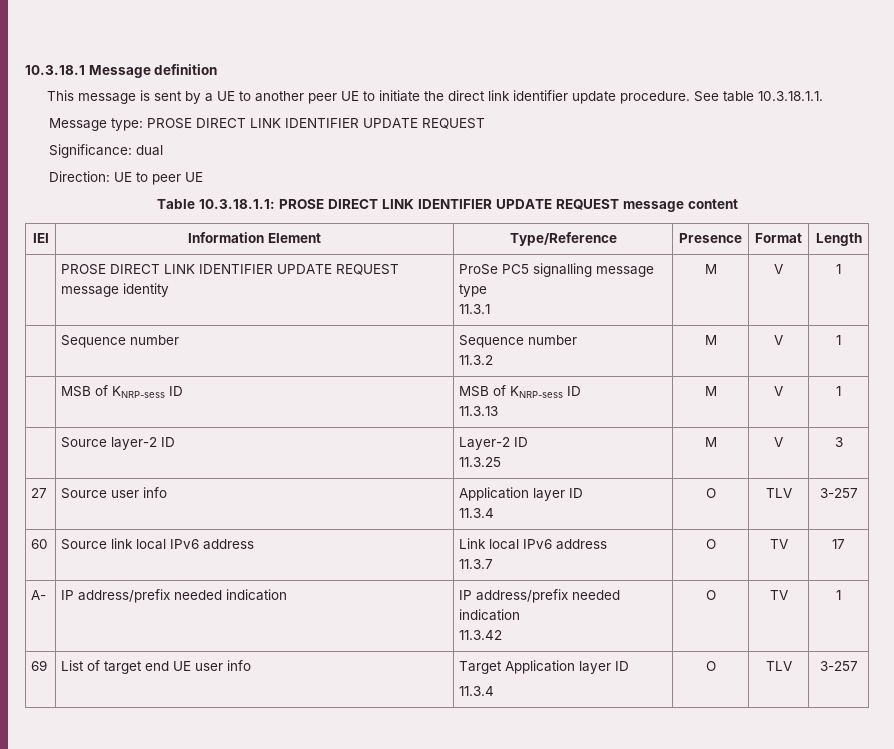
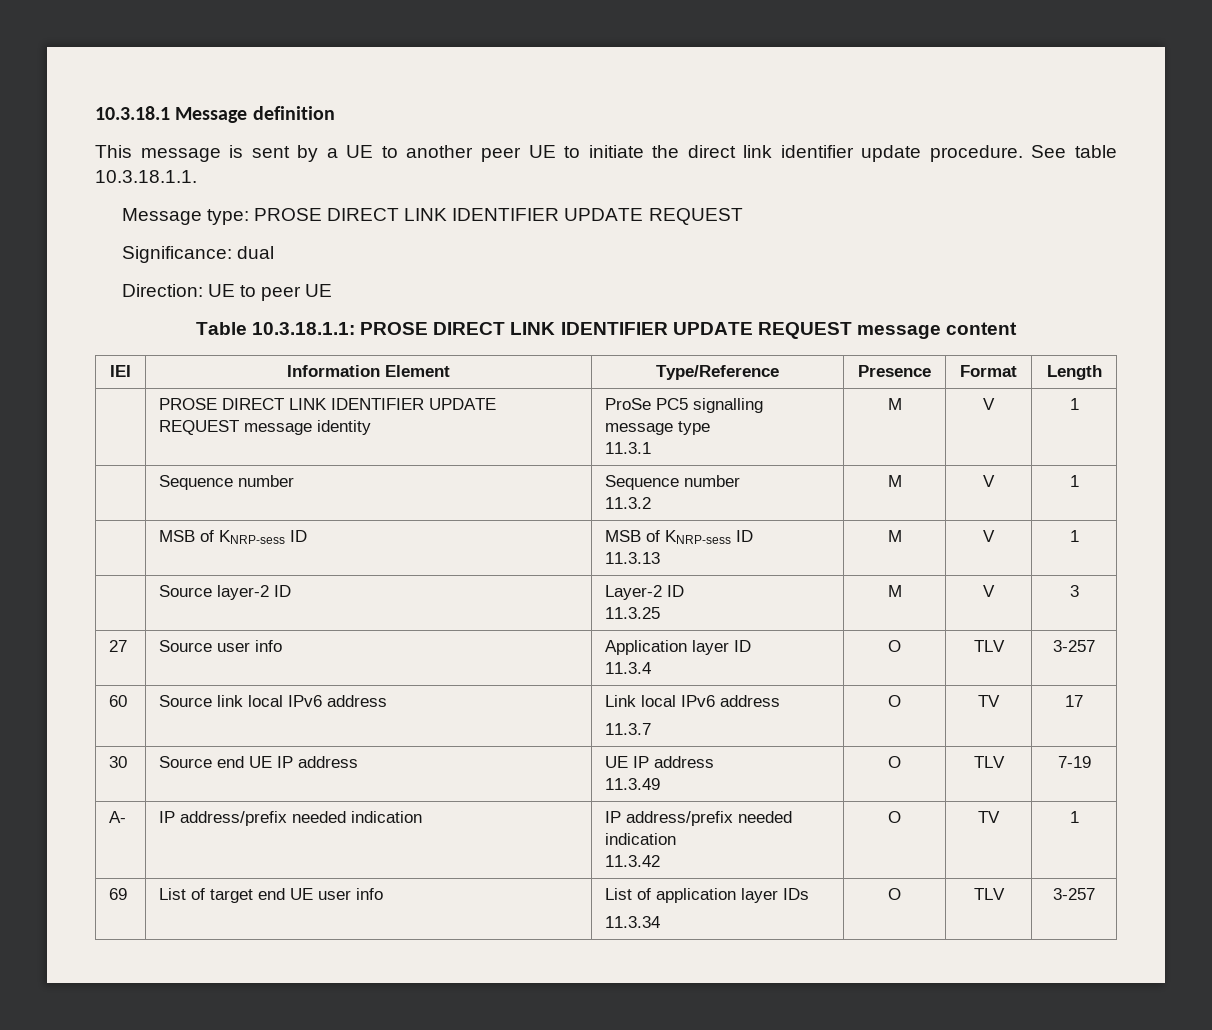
(845, 544) none -> [109,756,128,768] [159,756,359,768] [605,756,715,768] [605,778,661,790] [888,756,901,768] [973,756,1005,768] [1057,756,1091,768] // 30 | Source end UE IP address | UE IP address // 11.3.49 | O | TLV | 7-19
[459,660,630,674] [459,686,495,696] Target Application layer ID // 11.3.4 -> [605,888,810,903] [605,916,661,928] List of application layer IDs // 11.3.34

